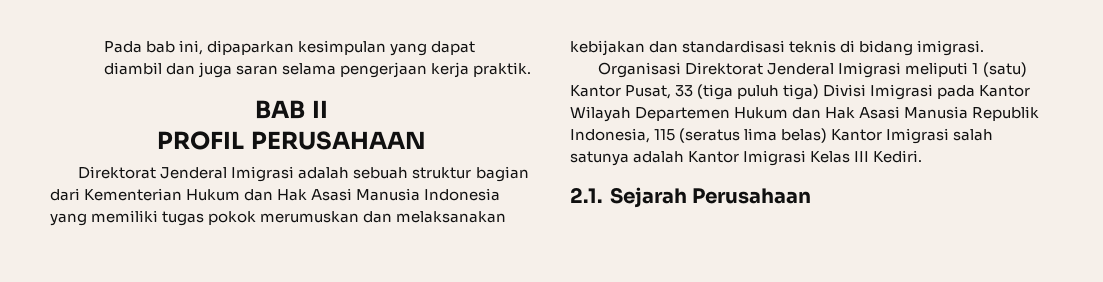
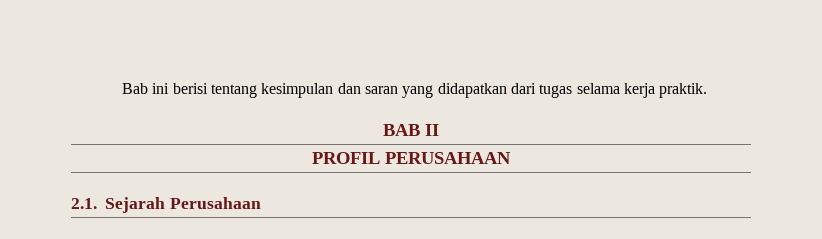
[104,40,476,56] [104,62,428,78] Pada bab ini, dipaparkan kesimpulan yang dapat diambil dan juga saran selama pengerjaan -> [122,83,620,98] Bab ini berisi tentang kesimpulan dan saran yang didapatkan dari tugas selama
[78,166,529,182] [50,188,501,201] [50,210,507,226] [570,40,985,56] [598,62,1027,78] [570,84,1031,100] [570,106,1040,122] [570,128,994,144] [570,150,923,166] // Direktorat Jenderal Imigrasi adalah sebuah struktur bagian dari Kementerian Hukum dan Hak Asasi Manusia Indonesia yang memiliki tugas pokok merumuskan dan melaksanakan kebijakan dan standardisasi teknis di bidang imigrasi. // Organisasi Direktorat Jenderal Imigrasi meliputi 1 (satu) Kantor Pusat, 33 (tiga puluh tiga) Divisi Imigrasi pada Kantor Wilayah Departemen Hukum dan Hak Asasi Manusia Republik Indonesia, 115 (seratus lima belas) Kantor Imigrasi salah satunya adalah Kantor Imigrasi Kelas III Kediri. -> (511, 158) none

